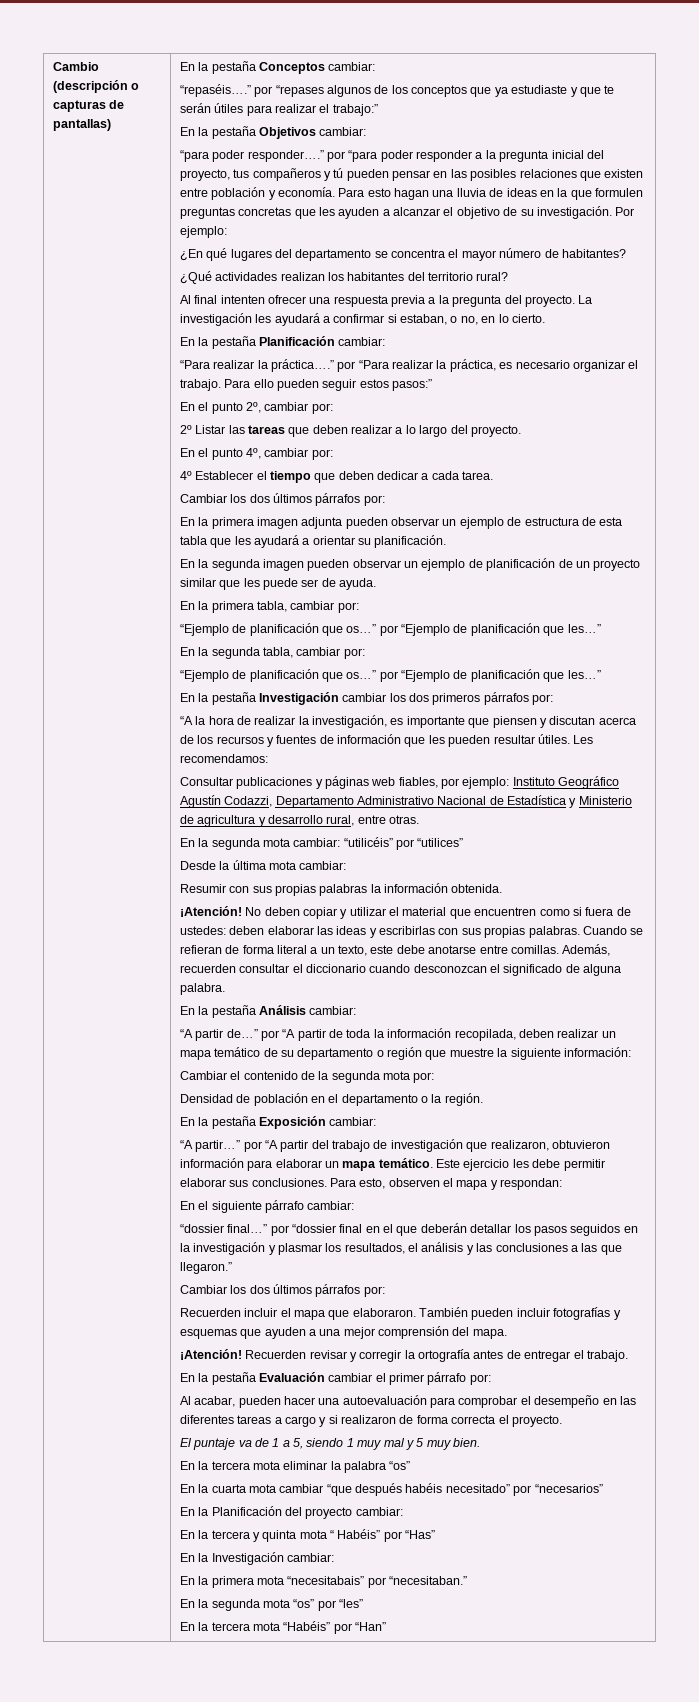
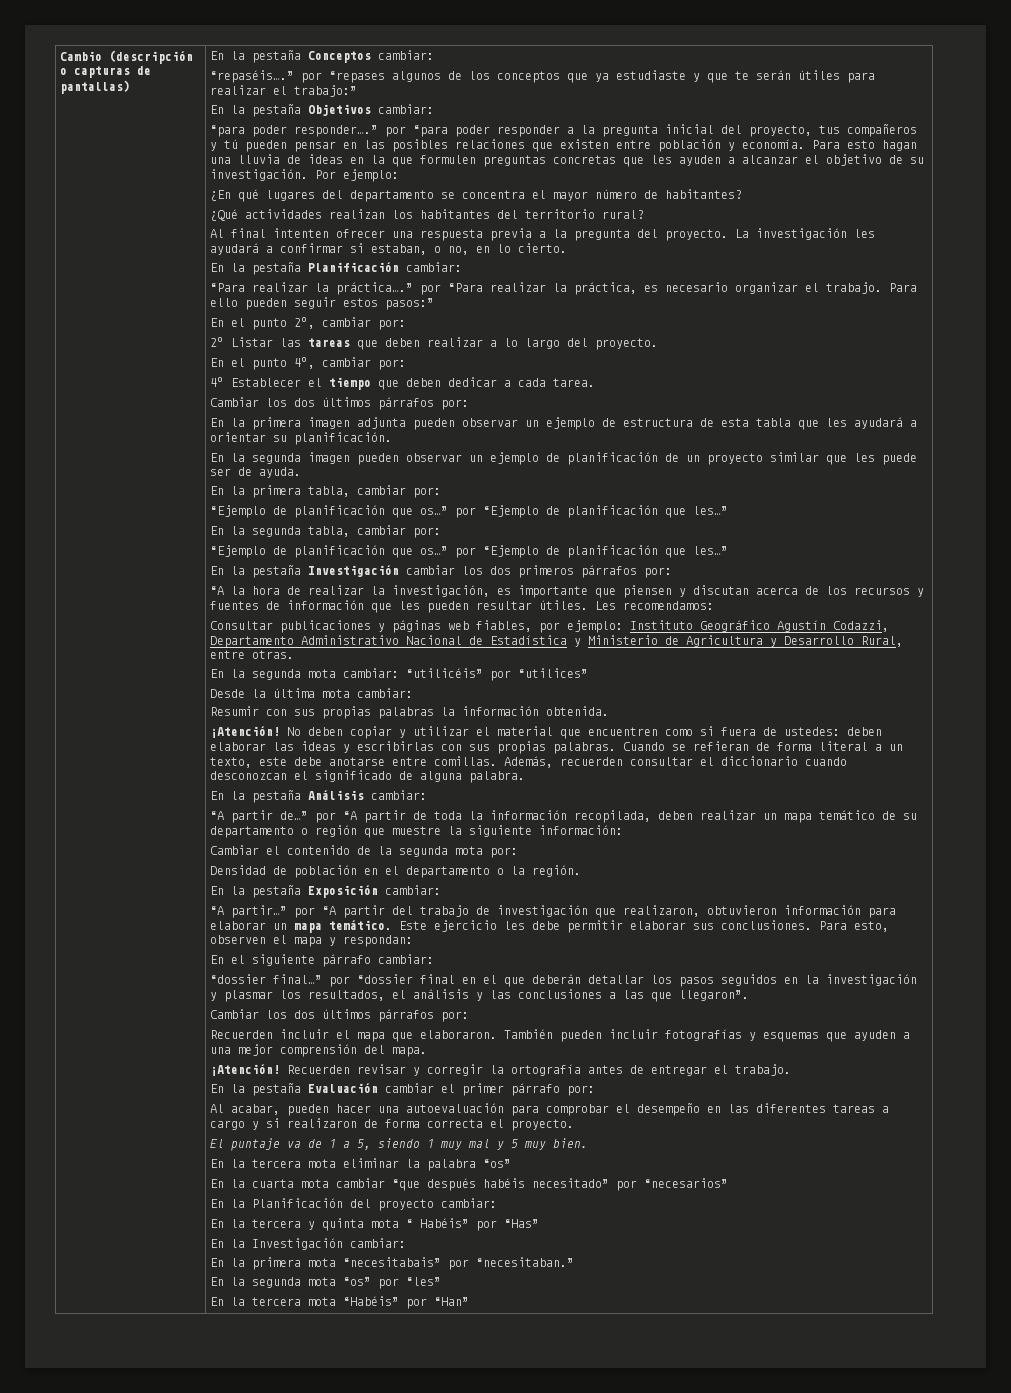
[197,815,355,827] agricultura y desarrollo rural, -> [685,635,903,647] Agricultura y Desarrollo Rural,
[179,1262,232,1274] llegaron.” -> [678,990,749,1001] llegaron”.

